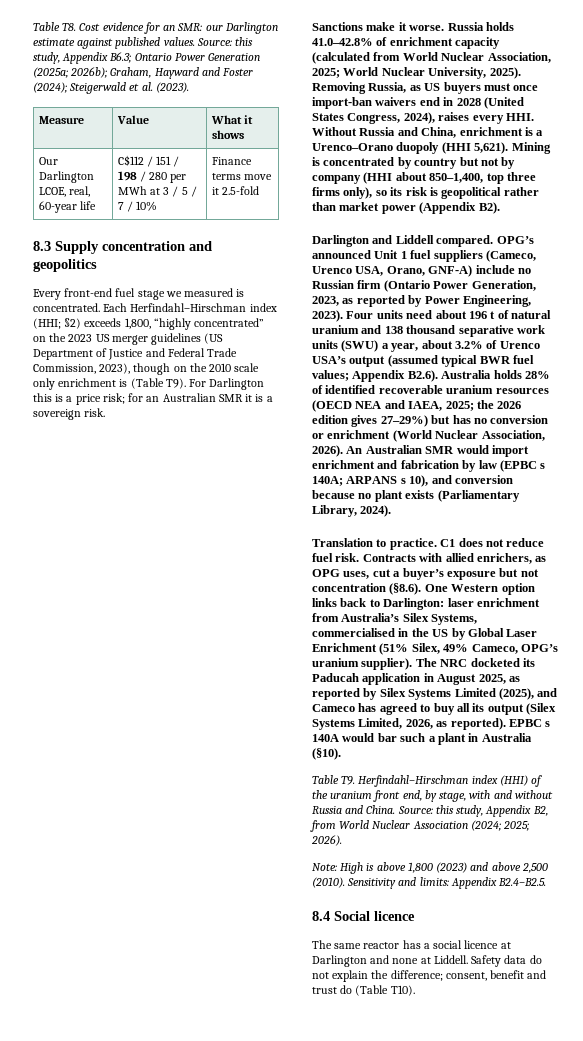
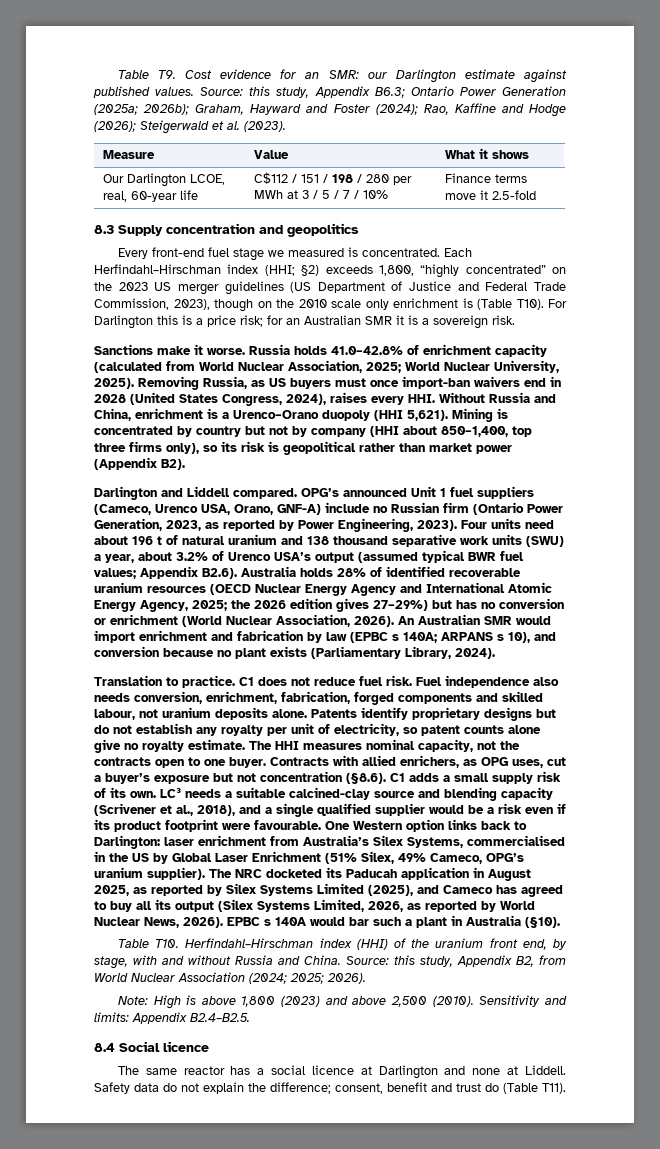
[33,22,77,31] Table T8. -> [117,70,177,79] Table T9.
(67, 87) none -> [423,103,567,117] [94,121,136,132] Rao, Kaffine and Hodge (2026);
[165,378,186,389] T9). -> [516,299,544,310] T10).
[355,400,443,411] NEA and IAEA, -> [255,582,552,596] [94,600,188,612] Nuclear Energy Agency and International Atomic Energy Agency,
(360, 557) none -> [416,675,559,688] [94,691,543,705] [94,707,556,721] [94,723,541,736] [94,739,520,753] [94,757,266,768] Fuel independence also needs conversion, enrichment, fabrication, forged components and skilled labour, not uranium deposits alone. Patents identify proprietary designs but do not establish any royalty per unit of electricity, so patent counts alone give no royalty estimate. The HHI measures nominal capacity, not the contracts open to one buyer.
(422, 589) none -> [390,771,561,784] [94,787,553,801] [94,803,566,817] [94,819,321,832] C1 adds a small supply risk of its own. LC³ needs a suitable calcined-clay source and blending capacity (Scrivener et al., 2018), and a single qualified supplier would be a risk even if its product footprint were favourable.
[450,718,506,730] reported). -> [425,901,535,912] [94,917,223,928] reported by World Nuclear News, 2026).
[341,776,356,785] T9. -> [155,939,180,948] T10.
[390,985,415,996] T10). -> [542,1083,566,1094] T11).

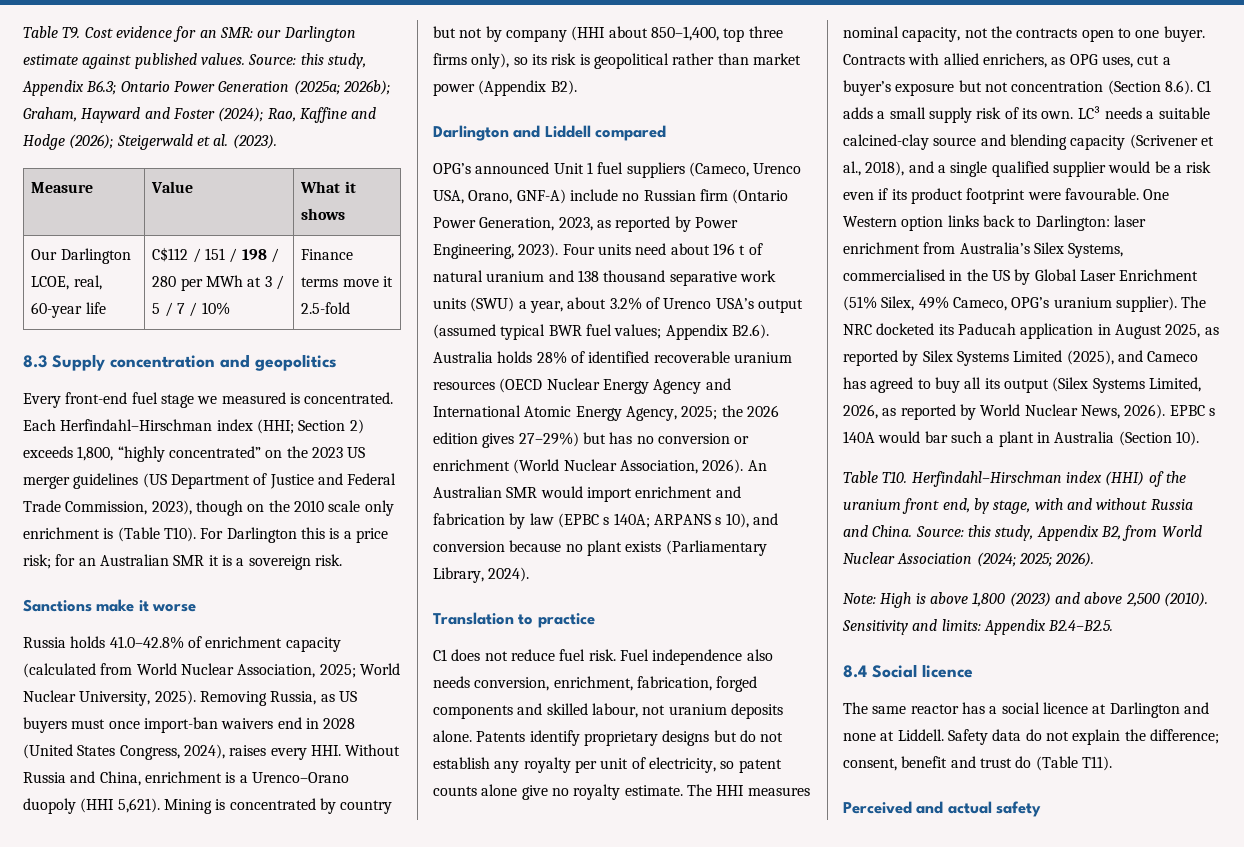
[301,265,320,276] §2) -> [298,419,364,434] Section 2)
[207,348,245,355] worse. -> [152,604,197,612] worse //
[233,488,297,499] compared. -> [595,125,667,141] compared //
[182,675,235,688] practice. -> [537,613,595,628] practice //
[346,773,386,784] (§8.6). -> [1107,80,1193,95] (Section 8.6).
[525,917,560,928] (§10). -> [1118,431,1199,446] (Section 10).
(566, 1088) none -> [843,801,1042,817] // Perceived and actual safety

